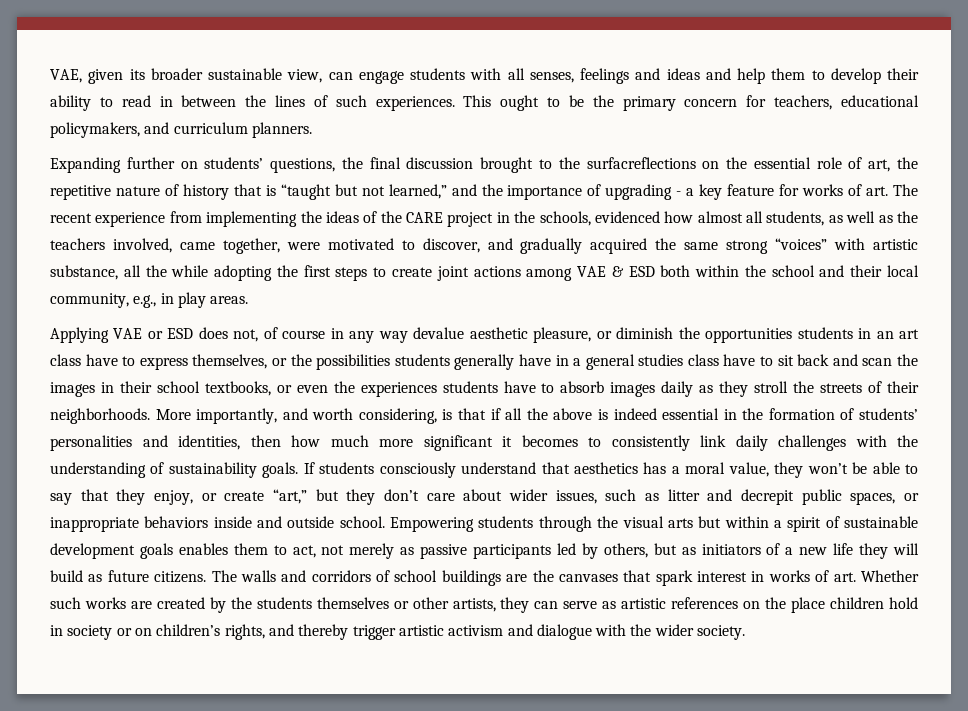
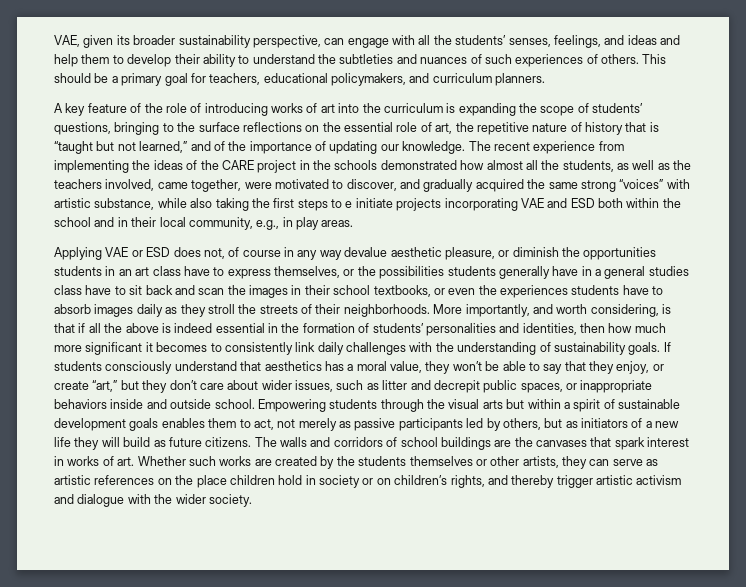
[208,68,323,83] sustainable view, -> [178,35,321,48] sustainability perspective,
[410,68,465,80] students -> (389, 43) none
[529,68,629,84] senses, feelings -> [433,35,601,48] the students’ senses, feelings,
[121,95,738,111] read in between the lines of such experiences. This ought to be the primary concern -> [252,54,667,67] [54,73,188,86] understand the subtleties and nuances of such experiences of others. This should be a primary goal
[50,157,696,173] Expanding further on students’ questions, the final discussion brought to the surfacreflections -> [54,103,644,116] [54,122,302,135] A key feature of the role of introducing works of art into the curriculum is expanding the scope of students’ questions, bringing to the surface reflections
(477, 190) none -> [213,141,225,151] of
[605,184,889,200] upgrading - a key feature for works of art. -> [329,141,466,154] updating our knowledge.
[539,211,660,226] schools, evidenced -> [334,160,457,170] schools demonstrated
(764, 217) none -> [541,160,560,170] the
[123,265,624,281] all the while adopting the first steps to create joint actions among VAE & -> [157,198,568,211] while also taking the first steps to e initiate projects incorporating VAE and
(845, 271) none -> [117,217,128,227] in

